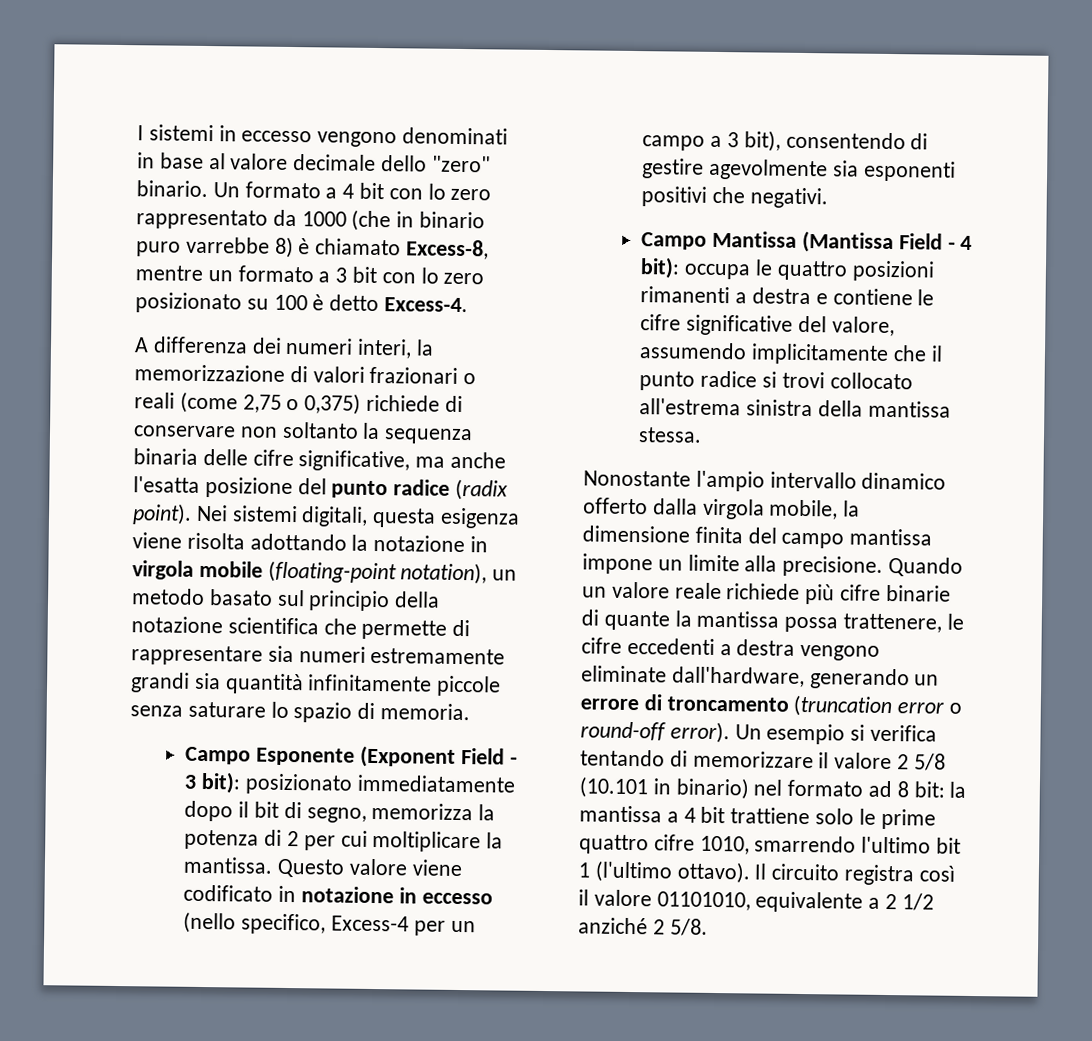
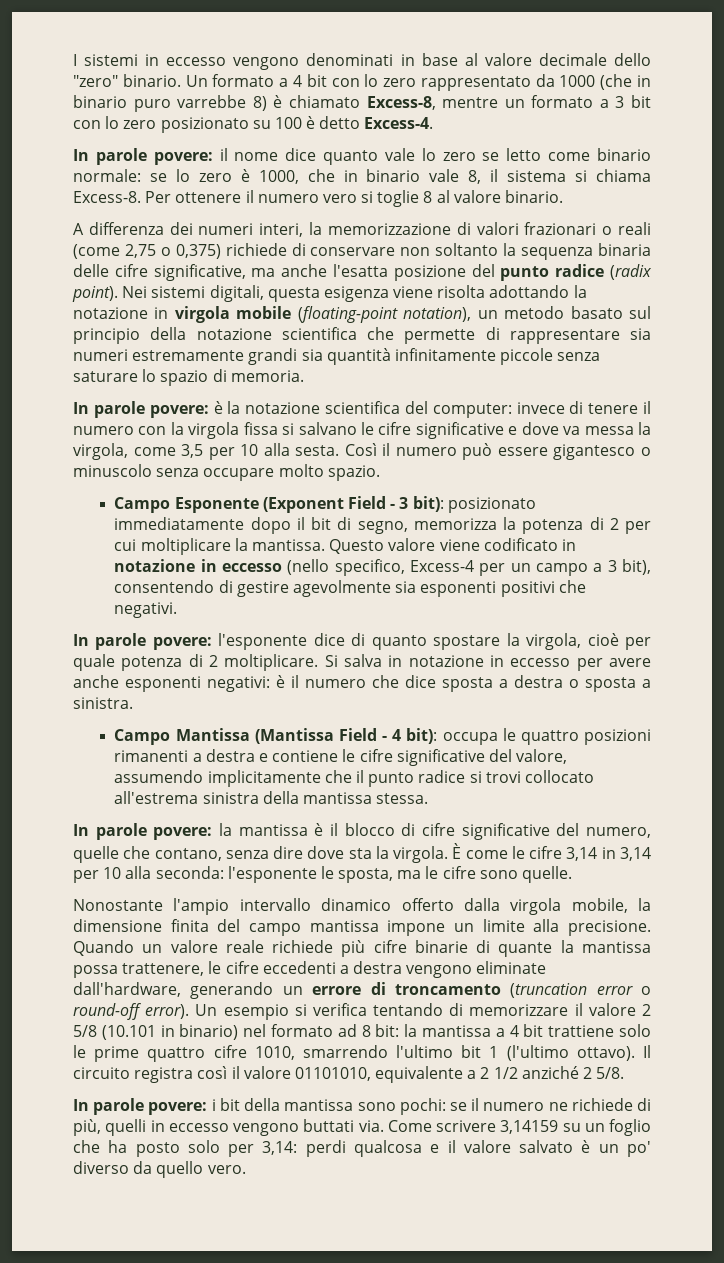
(469, 305) none -> [73,148,651,165] [73,169,652,184] [73,190,564,207] // In parole povere: il nome dice quanto vale lo zero se letto come binario normale: se lo zero è 1000, che in binario vale 8, il sistema si chiama Excess-8. Per ottenere il numero vero si toglie 8 al valore binario.
(471, 712) none -> [73,401,651,418] [73,422,652,439] [73,443,652,460] [73,464,380,481] // In parole povere: è la notazione scientifica del computer: invece di tenere il numero con la virgola fissa si salvano le cifre significative e dove va messa la virgola, come 3,5 per 10 alla sesta. Così il numero può essere gigantesco o minuscolo senza occupare molto spazio.
(828, 198) none -> [73,633,651,650] [73,654,651,671] [73,675,651,692] [73,697,133,709] // In parole povere: l'esponente dice di quanto spostare la virgola, cioè per quale potenza di 2 moltiplicare. Si salva in notazione in eccesso per avere anche esponenti negativi: è il numero che dice sposta a destra o sposta a sinistra.
(703, 435) none -> [73,823,651,840] [73,843,651,863] [73,866,573,883] // In parole povere: la mantissa è il blocco di cifre significative del numero, quelle che contano, senza dire dove sta la virgola. È come le cifre 3,14 in 3,14 per 10 alla seconda: l'esponente le sposta, ma le cifre sono quelle.
(708, 927) none -> [73,1098,652,1115] [73,1119,651,1136] [73,1140,651,1157] [73,1161,246,1178] // In parole povere: i bit della mantissa sono pochi: se il numero ne richiede di più, quelli in eccesso vengono buttati via. Come scrivere 3,14159 su un foglio che ha posto solo per 3,14: perdi qualcosa e il valore salvato è un po' diverso da quello vero.

